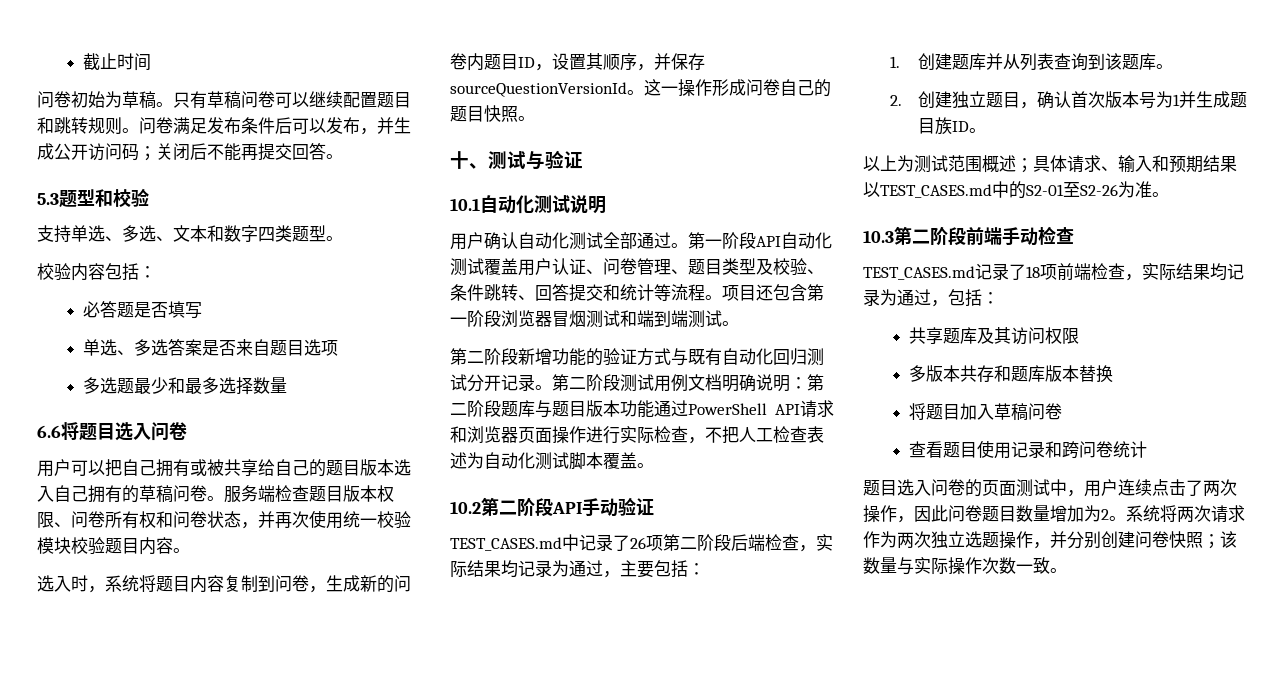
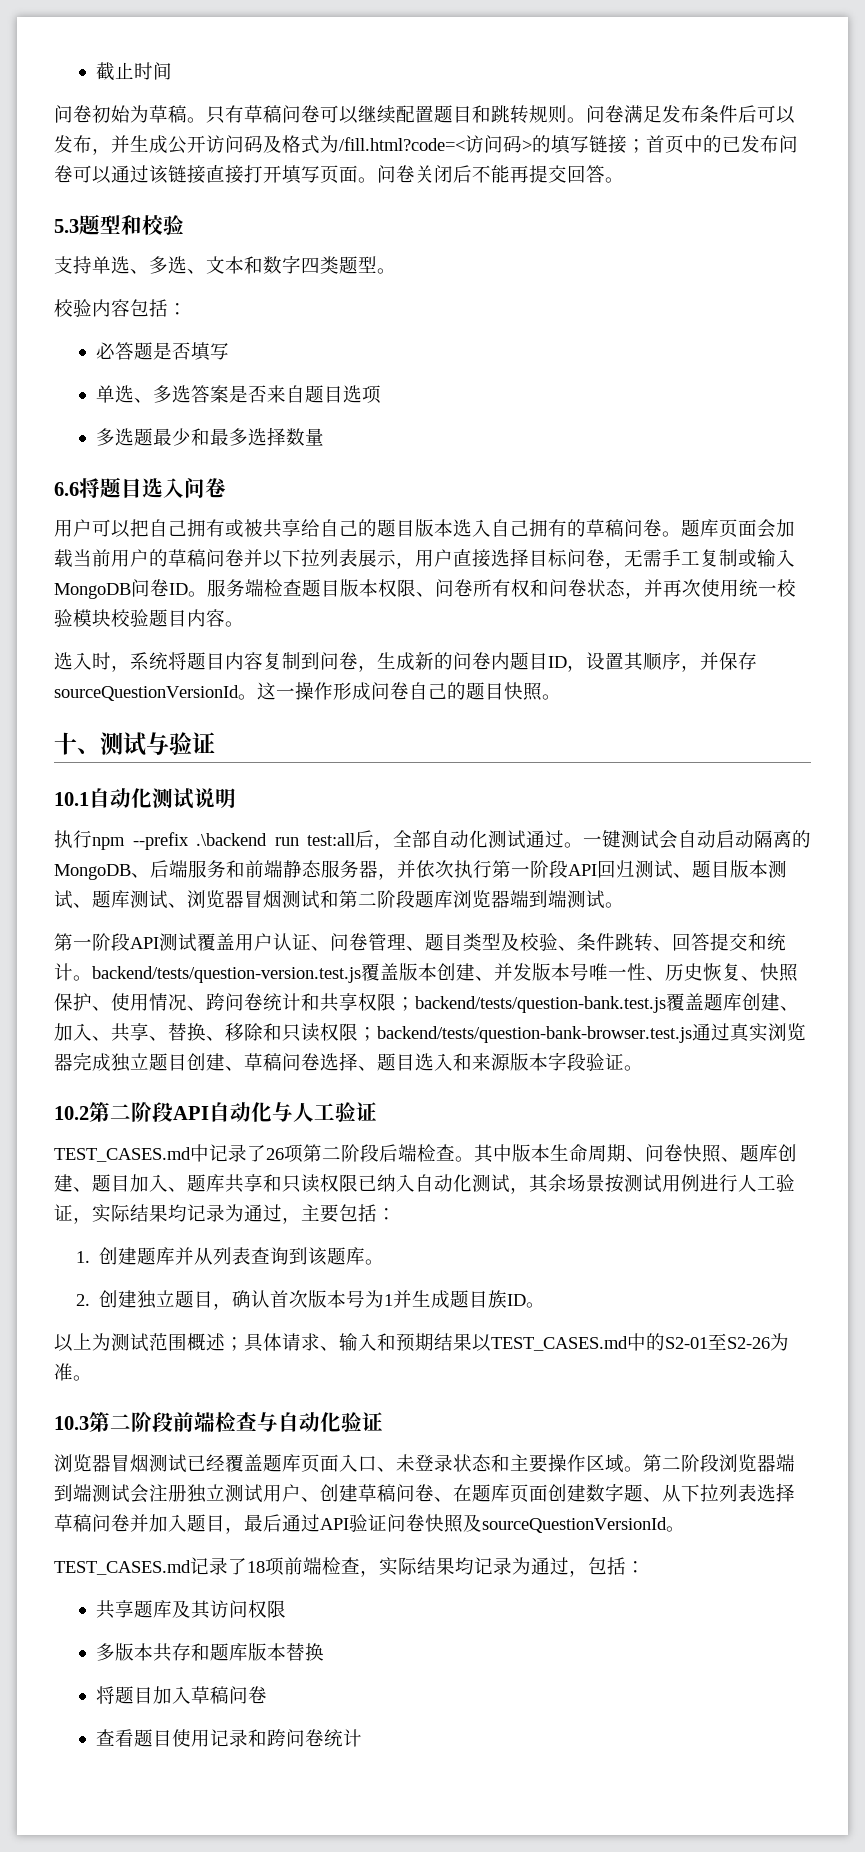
[139,146,156,161] ； -> [263,135,798,154] [54,165,415,184] 及格式为/fill.html?code=<访问码>的填写链接；首页中的已发布问卷可以通过该链接直接打开填写页面。问卷
(224, 498) none -> [681,519,795,538] [54,548,795,569] [54,579,207,599] 题库页面会加载当前用户的草稿问卷并以下拉列表展示，用户直接选择目标问卷，无需手工复制或输入MongoDB问卷ID。
[450,232,832,250] 用户确认自动化测试全部通过。第一阶段API自动化 -> [54,830,811,850] [54,860,787,880] [54,890,624,909] [54,933,159,951] 执行npm --prefix .\backend run test:all后，全部自动化测试通过。一键测试会自动启动隔离的MongoDB、后端服务和前端静态服务器，并依次执行第一阶段API回归测试、题目版本测试、题库测试、浏览器冒烟测试和第二阶段题库浏览器端到端测试。 // 第一阶段API
[654,284,824,301] [450,310,739,328] [450,348,824,366] [450,374,824,392] [450,400,834,418] [450,426,824,444] [450,452,637,470] 等流程。项目还包含第一阶段浏览器冒烟测试和端到端测试。 // 第二阶段新增功能的验证方式与既有自动化回归测试分开记录。第二阶段测试用例文档明确说明：第二阶段题库与题目版本功能通过PowerShell API请求和浏览器页面操作进行实际检查，不把人工检查表述为自动化测试脚本覆盖 -> [73,963,798,983] [54,993,799,1013] [54,1023,806,1043] [54,1052,624,1072] 。backend/tests/question-version.test.js覆盖版本创建、并发版本号唯一性、历史恢复、快照保护、使用情况、跨问卷统计和共享权限；backend/tests/question-bank.test.js覆盖题库创建、加入、共享、替换、移除和只读权限；backend/tests/question-bank-browser.test.js通过真实浏览器完成独立题目创建、草稿问卷选择、题目选入和来源版本字段验证
[582,498,618,517] 手动 -> [209,1102,335,1122] 自动化与人工
(799, 542) none -> [455,1144,797,1163] [54,1174,795,1194] [54,1204,73,1221] 。其中版本生命周期、问卷快照、题库创建、题目加入、题库共享和只读权限已纳入自动化测试，其余场景按测试用例进行人工验证
[1002,226,1074,246] 手动检查 -> [215,1412,383,1432] [54,1454,795,1473] [54,1483,795,1503] [54,1514,685,1534] 检查与自动化验证 // 浏览器冒烟测试已经覆盖题库页面入口、未登录状态和主要操作区域。第二阶段浏览器端到端测试会注册独立测试用户、创建草稿问卷、在题库页面创建数字题、从下拉列表选择草稿问卷并加入题目，最后通过API验证问卷快照及sourceQuestionVersionId。
[863,479,1237,497] [863,505,1245,523] [863,531,1237,549] [863,557,1067,575] // 题目选入问卷的页面测试中，用户连续点击了两次操作，因此问卷题目数量增加为2。系统将两次请求作为两次独立选题操作，并分别创建问卷快照；该数量与实际操作次数一致。 -> (362, 1738) none

